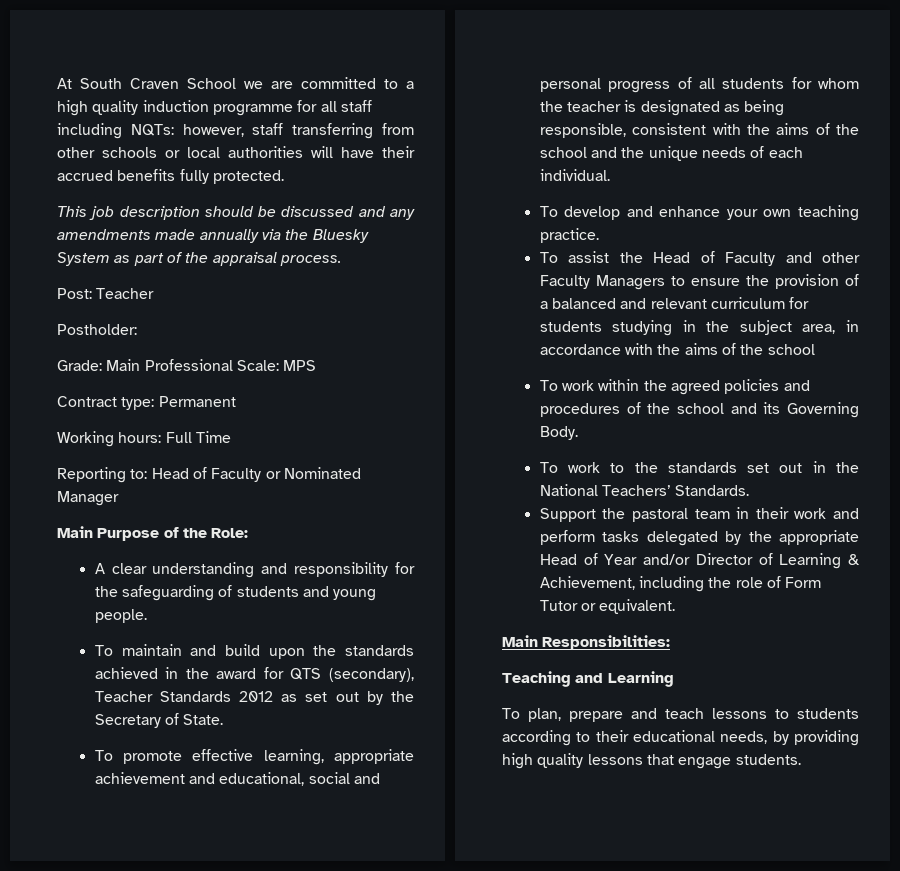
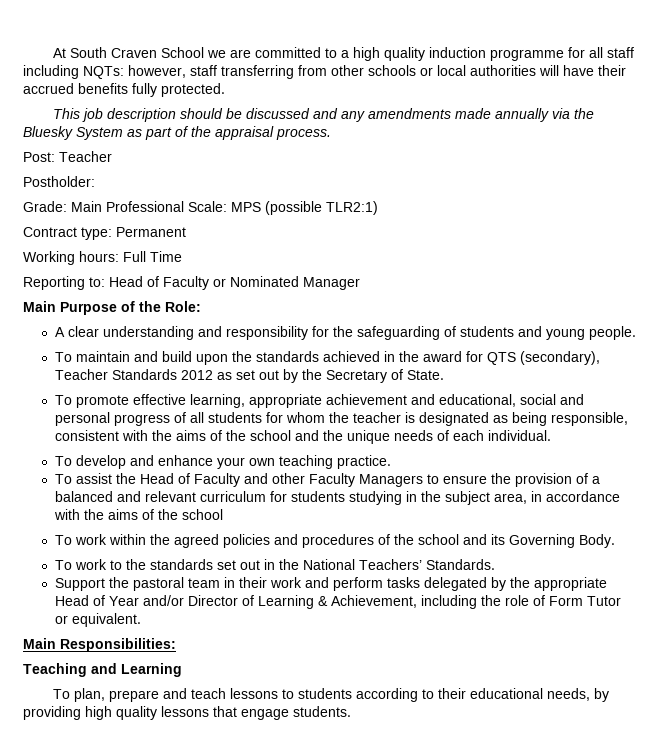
(317, 365) none -> [265,201,378,215] (possible TLR2:1)

